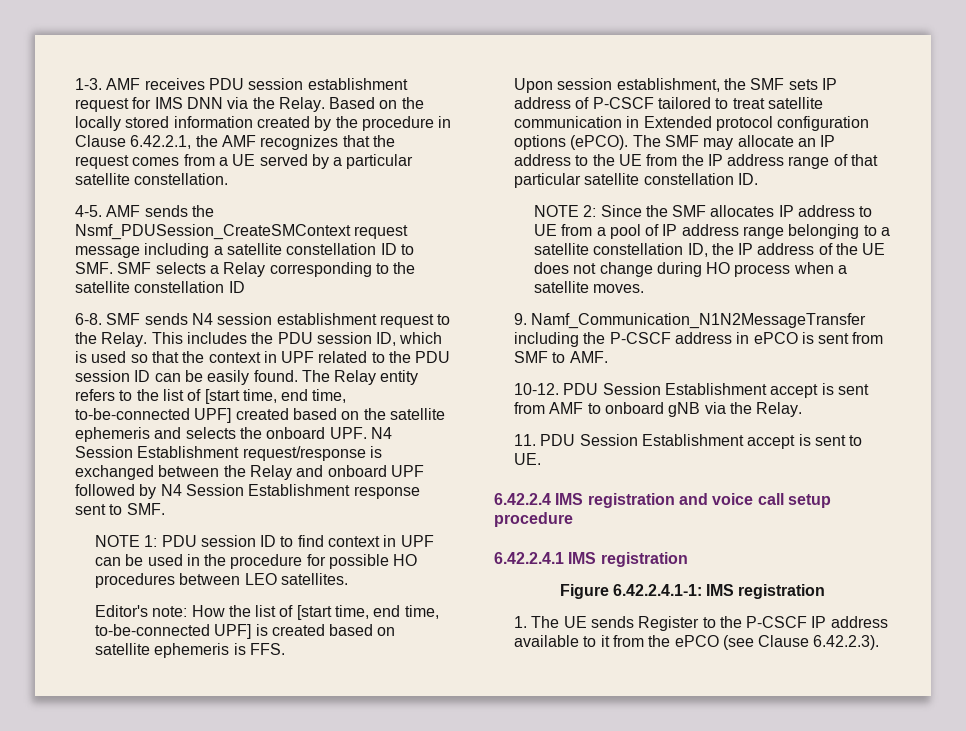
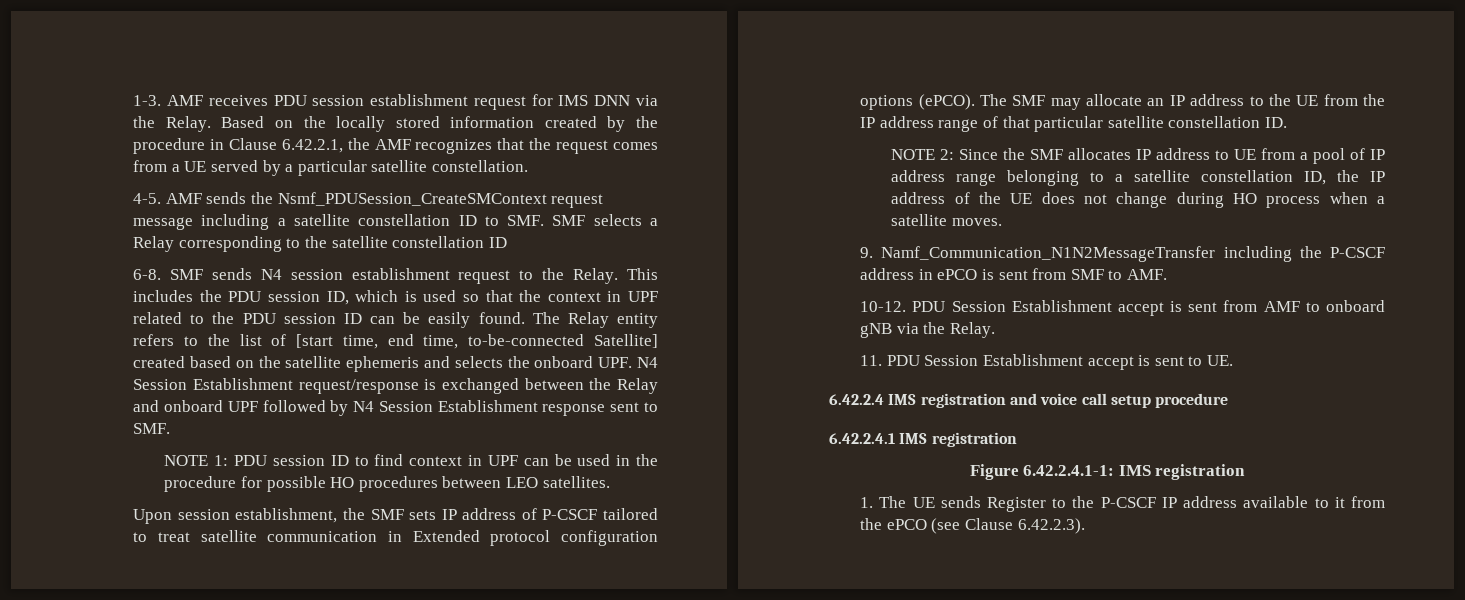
[194,408,232,423] UPF] -> [594,334,658,348] Satellite]
[94,605,439,620] [94,624,396,639] [94,643,285,658] // Editor's note: How the list of [start time, end time, to-be-connected UPF] is created based on satellite ephemeris is FFS. -> (610, 482) none

